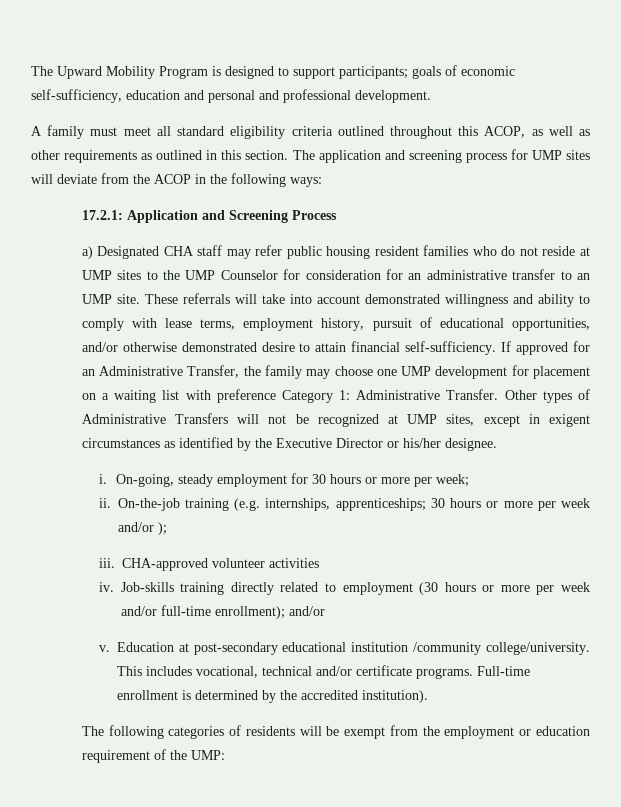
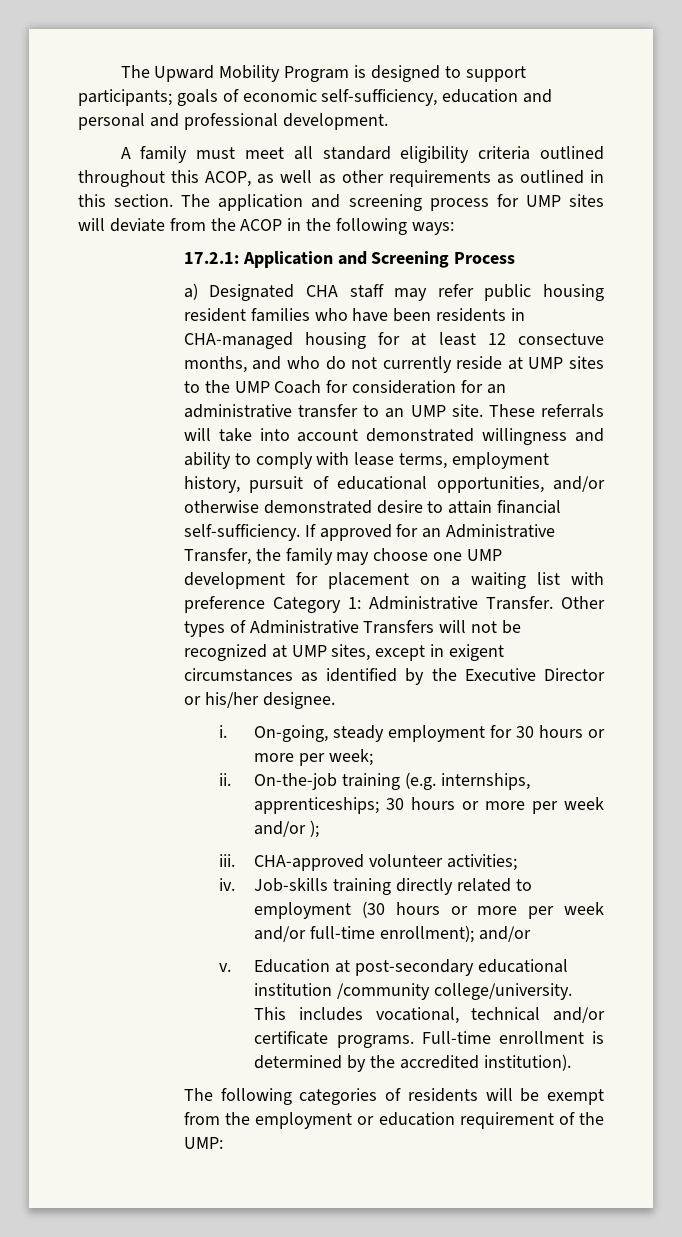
(497, 251) none -> [352,308,526,322] [183,332,604,349] [183,356,321,373] have been residents in CHA-managed housing for at least 12 consectuve months, and who
(538, 251) none -> [382,356,452,373] currently
[220,270,278,280] Counselor -> [274,380,322,394] Coach
[268,558,319,568] activities -> [447,854,518,871] activities;

